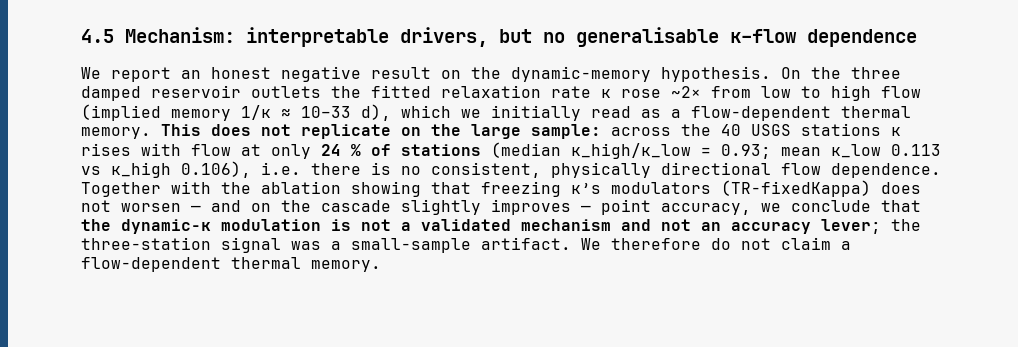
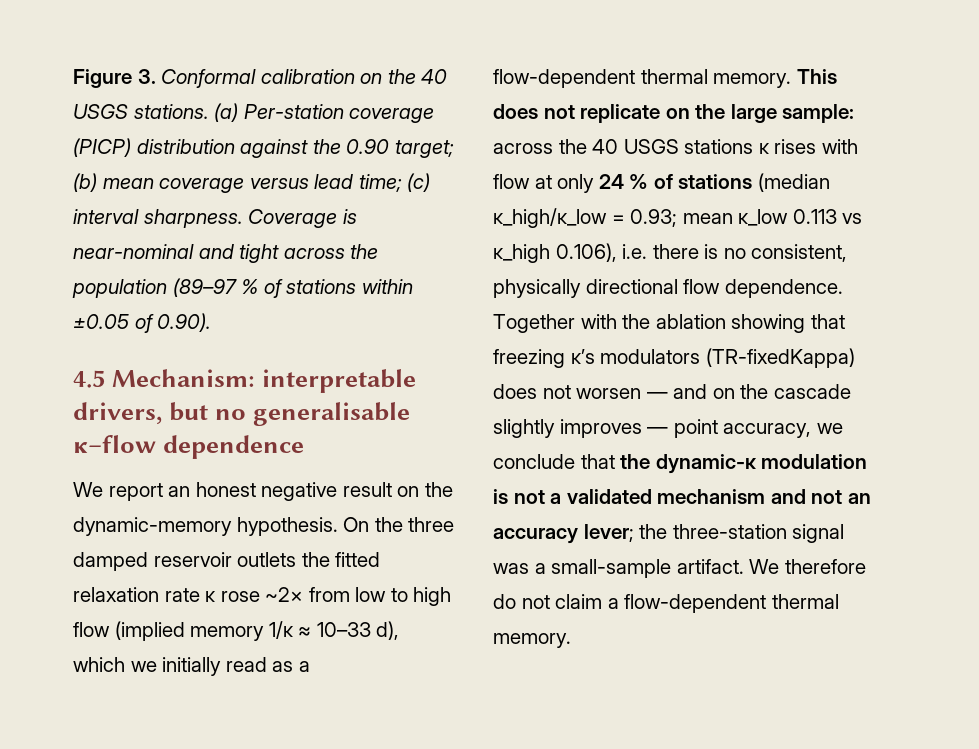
(81, 36) none -> [73,69,448,88] [73,103,435,123] [73,138,454,158] [73,173,431,193] [73,209,357,228] [73,244,379,263] [72,278,413,298] [73,313,212,333] Figure 3. Conformal calibration on the 40 USGS stations. (a) Per-station coverage (PICP) distribution against the 0.90 target; (b) mean coverage versus lead time; (c) interval sharpness. Coverage is near-nominal and tight across the population (89–97 % of stations within ±0.05 of 0.90). //

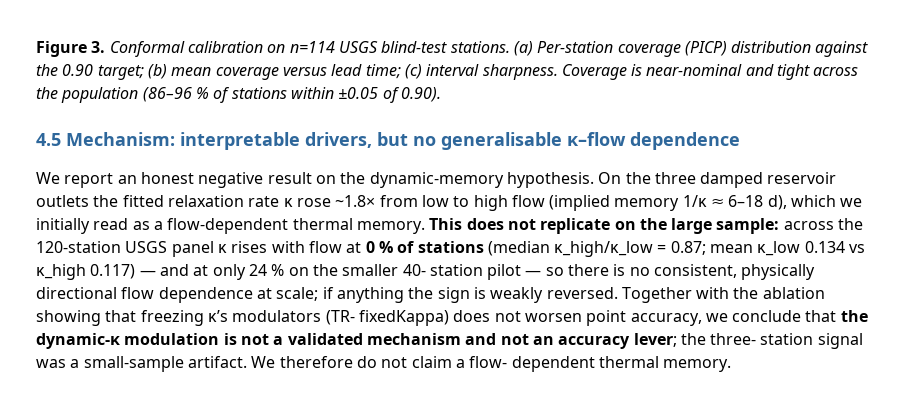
[387,69,448,84] [73,104,128,119] the 40 USGS -> [289,41,448,53] n=114 USGS blind-test
[172,278,237,297] (89–97 -> [142,87,192,102] (86–96
[265,587,304,602] ~2× -> [335,195,376,207] ~1.8×
[316,622,371,637] 10–33 -> [728,195,764,207] 6–18
[592,139,754,154] 40 USGS stations -> [36,241,214,257] 120-station USGS panel
[557,174,624,193] only 24 -> [365,241,375,253] 0
[630,209,678,227] 0.93; -> [670,241,706,255] 0.87;
[792,209,837,224] 0.113 -> [804,241,845,253] 0.134
[555,243,648,262] 0.106), i.e. -> [90,264,564,280] 0.117) — and at only 24 % on the smaller 40- station pilot — so
[724,279,843,298] dependence. -> [158,287,618,303] dependence at scale; if anything the sign is weakly reversed.
[705,348,855,368] (TR-fixedKappa) -> [325,310,449,326] (TR- fixedKappa)
[646,384,851,399] [493,419,669,438] — and on the cascade slightly improves — -> (582, 317) none
[672,524,787,539] three-station -> [710,333,814,345] three- station
[624,594,767,613] flow-dependent -> [469,356,595,372] flow- dependent

